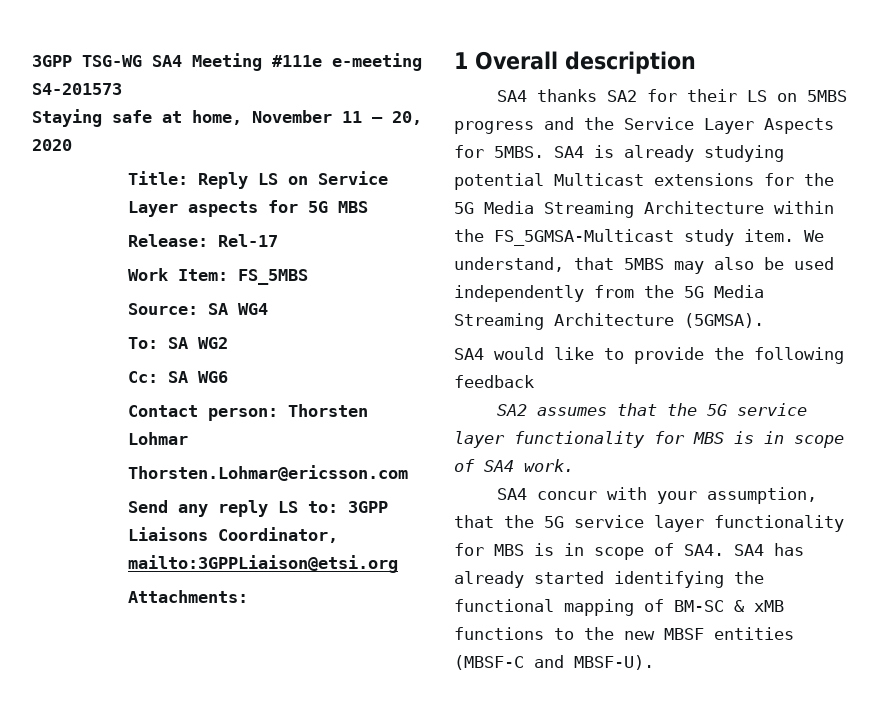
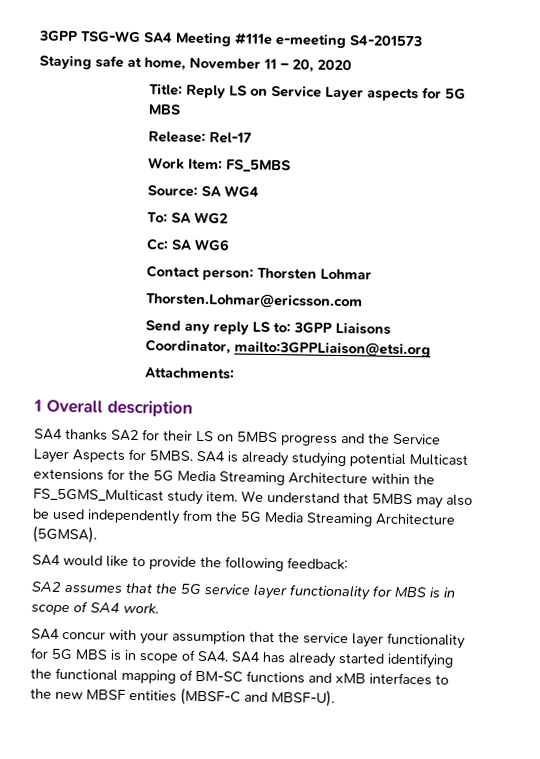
[494,229,674,246] FS_5GMSA-Multicast -> [33,488,164,503] FS_5GMS_Multicast
[454,257,564,272] understand, -> [267,491,340,505] understand
[454,375,534,388] feedback -> [287,557,348,571] feedback:
[706,487,817,504] [454,515,844,532] [454,543,484,556] assumption, that the 5G service layer functionality for -> [172,630,466,649] [30,647,73,661] assumption that the service layer functionality for 5G
[734,600,784,612] [454,627,544,640] & xMB functions -> [246,670,432,686] functions and xMB interfaces

